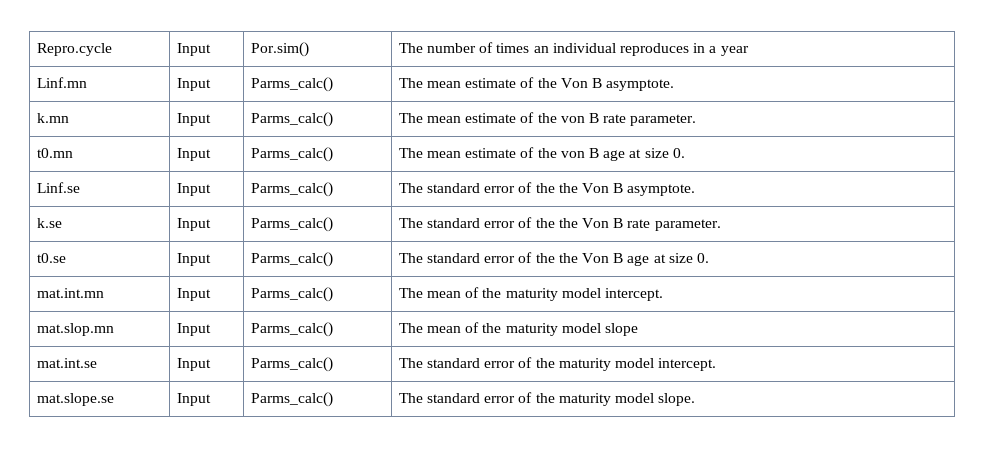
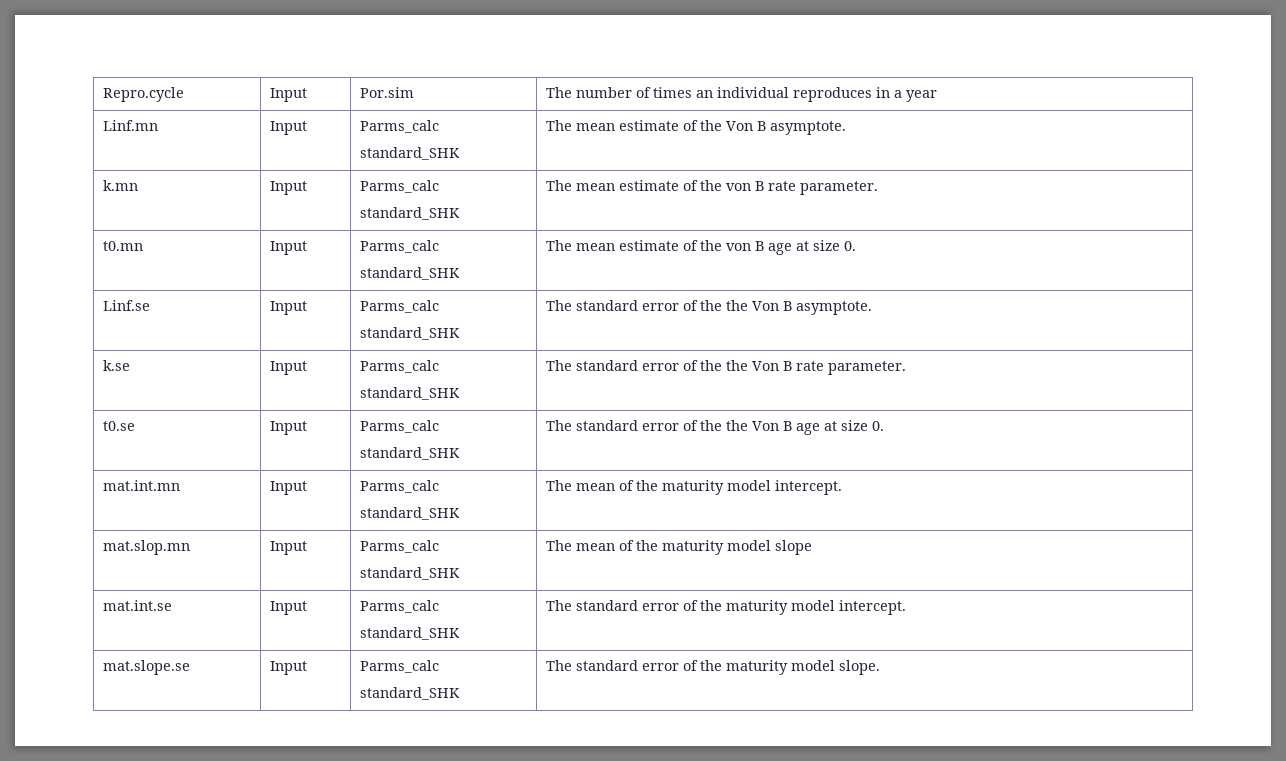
[250,42,309,57] Por.sim() -> [359,87,414,98] Por.sim
[250,77,333,92] Parms_calc() -> [359,120,439,133] [359,147,460,160] Parms_calc // standard_SHK
[250,112,333,127] Parms_calc() -> [359,180,439,193] [359,207,460,220] Parms_calc // standard_SHK
[250,147,333,162] Parms_calc() -> [359,240,439,253] [359,267,460,280] Parms_calc // standard_SHK
[250,182,333,197] Parms_calc() -> [359,300,439,313] [359,327,460,340] Parms_calc // standard_SHK
[250,217,333,232] Parms_calc() -> [359,360,439,373] [359,387,460,400] Parms_calc // standard_SHK
[250,252,333,267] Parms_calc() -> [359,420,439,433] [359,447,460,460] Parms_calc // standard_SHK
[250,287,333,302] Parms_calc() -> [359,480,439,493] [359,507,460,520] Parms_calc // standard_SHK
[250,322,333,337] Parms_calc() -> [359,540,439,553] [359,567,460,580] Parms_calc // standard_SHK
[250,357,333,372] Parms_calc() -> [359,600,439,613] [359,627,460,640] Parms_calc // standard_SHK
[250,392,333,407] Parms_calc() -> [359,660,439,673] [359,687,460,700] Parms_calc // standard_SHK

